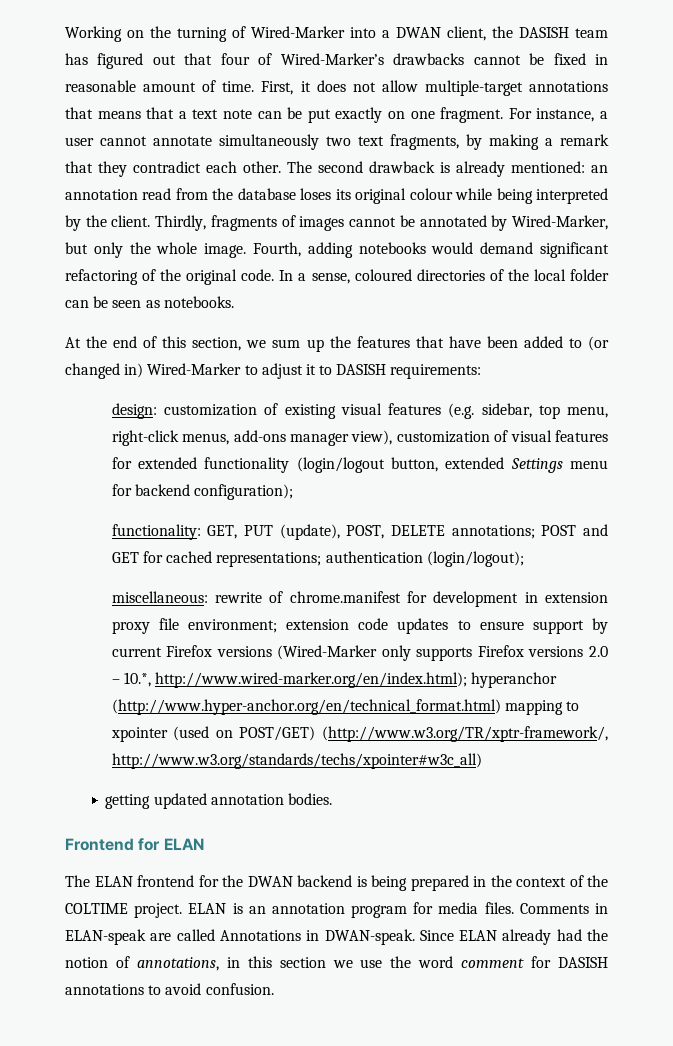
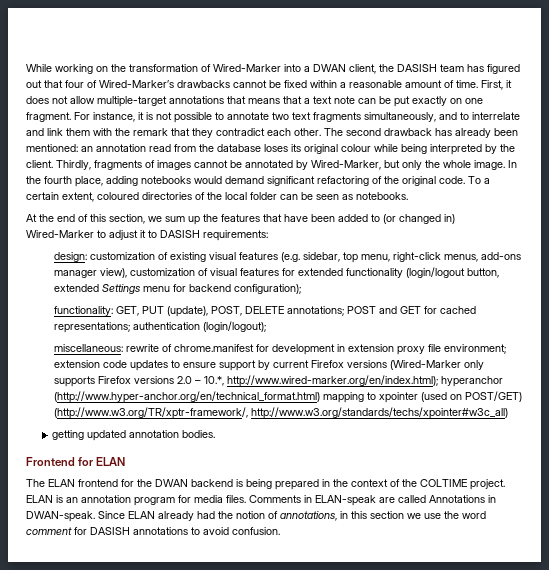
[65,26,122,42] Working -> [26,64,93,74] While working
[177,27,227,42] turning -> [129,64,198,72] transformation
[595,54,608,65] in -> [310,80,346,88] within a
[600,111,609,119] [65,134,553,150] a user cannot annotate simultaneously two text fragments, by making a -> [138,112,520,123] [26,128,130,136] it is not possible to annotate two text fragments simultaneously, and to interrelate and link them with the
[440,161,505,177] is already -> [435,128,518,138] has already been
[253,242,301,257] Fourth, -> [508,160,517,168] [26,176,103,187] In the fourth place,
[279,270,350,284] In a sense, -> [468,176,490,184] [26,192,94,202] To a certain extent,

